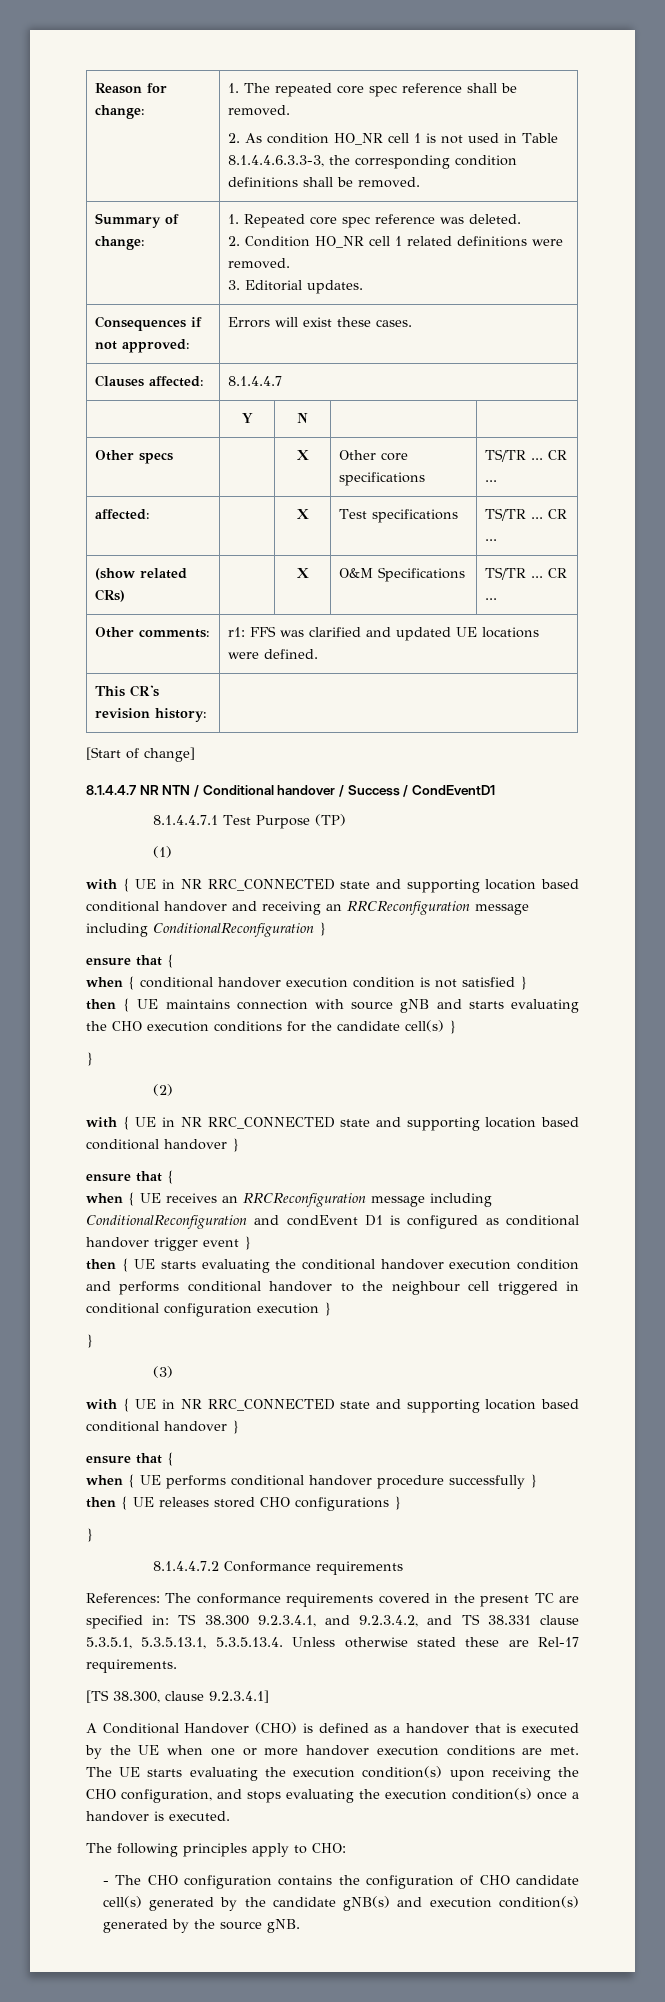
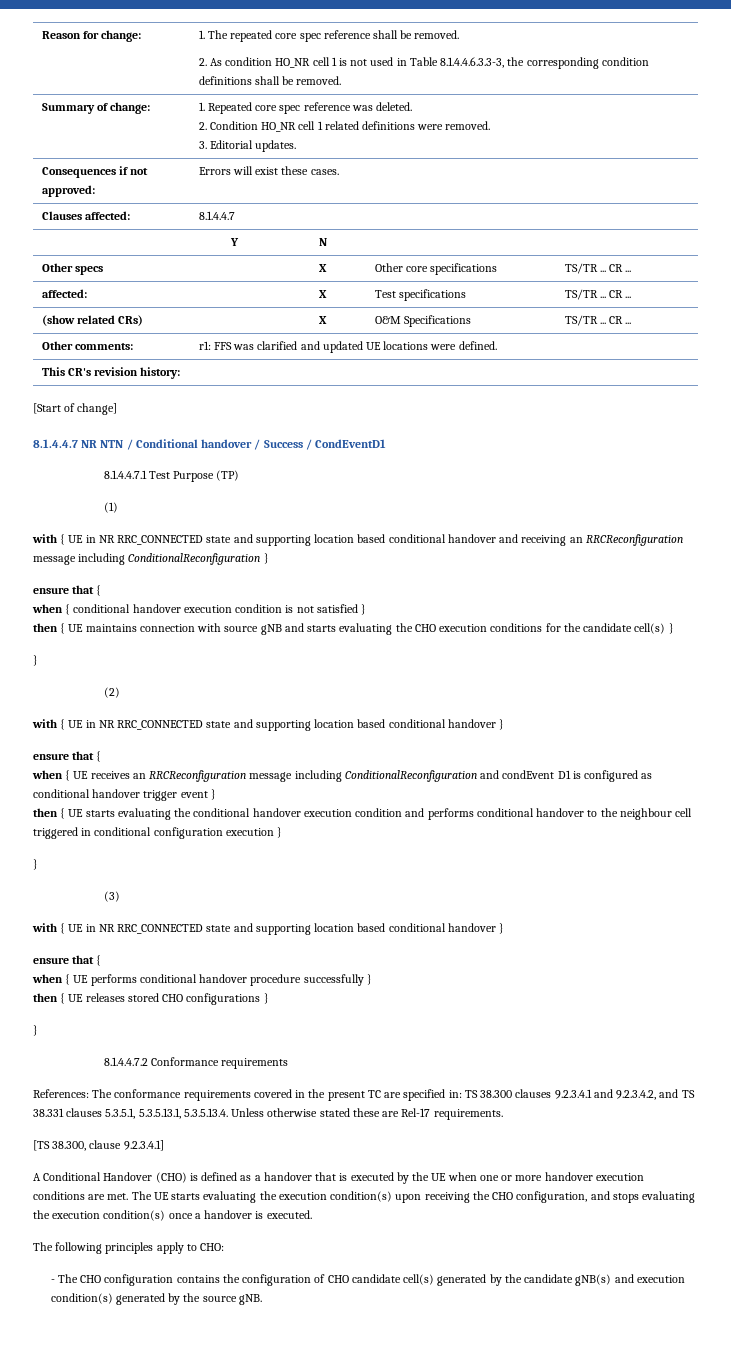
[257,1615,316,1627] 9.2.3.4.1, -> [515,1089,592,1099] clauses 9.2.3.4.1
[540,1615,579,1625] clause -> [66,1108,103,1117] clauses

